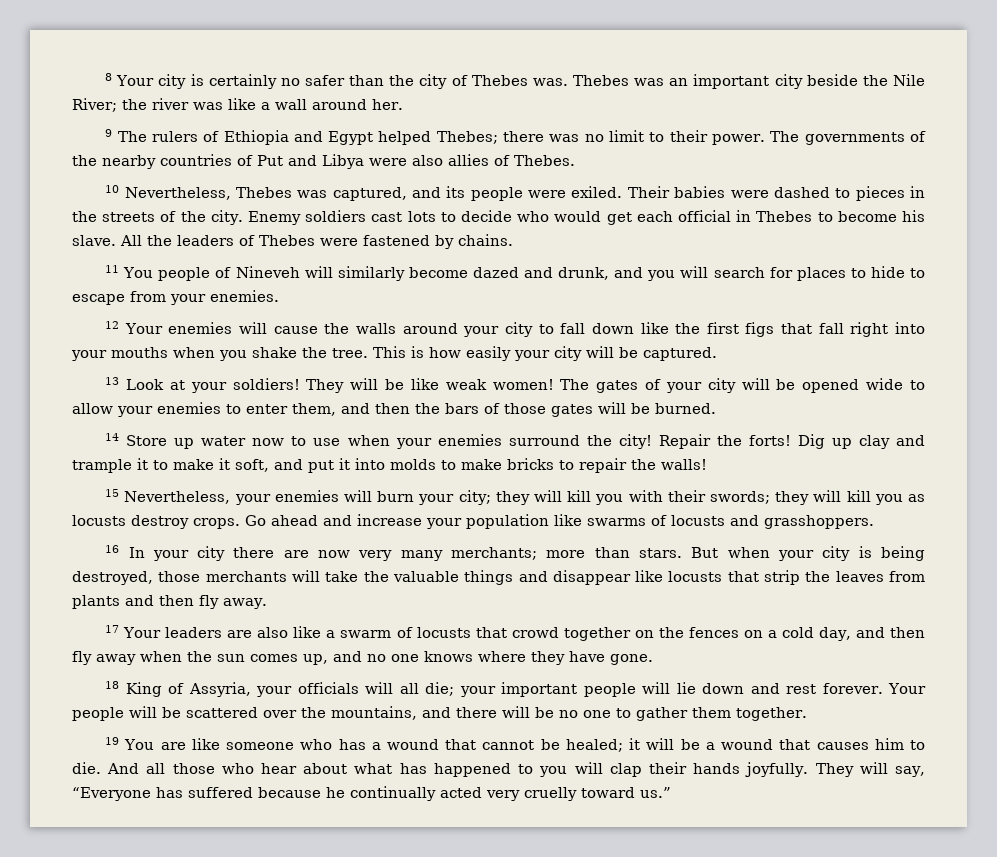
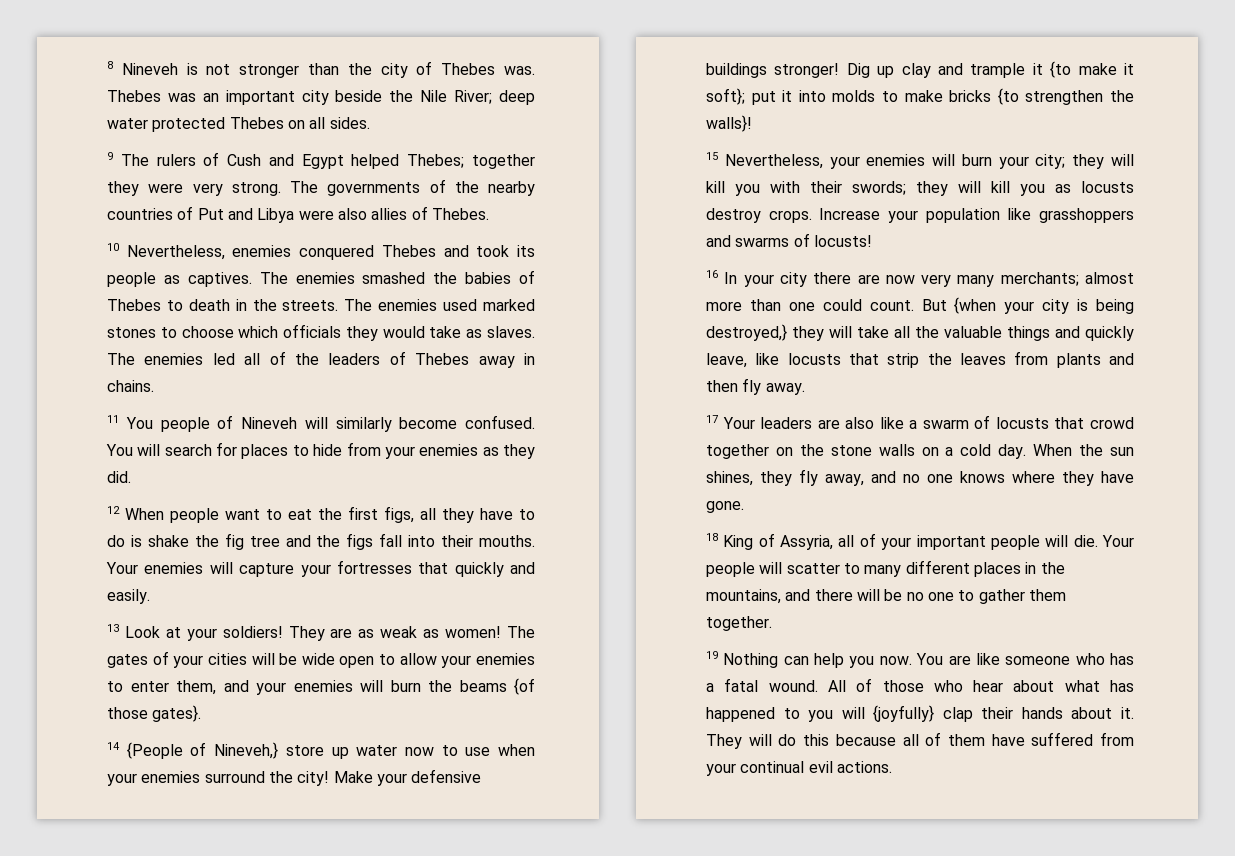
[116,74,346,89] Your city is certainly no safer -> [121,63,300,78] Nineveh is not stronger
[122,98,403,110] the river was like a wall around her. -> [499,90,536,105] [107,117,370,132] deep water protected Thebes on all sides.
[223,130,289,145] Ethiopia -> [227,154,262,166] Cush
[503,130,766,145] there was no limit to their power. -> [472,154,535,169] [107,181,281,196] together they were very strong.
[235,186,925,201] [72,210,925,225] [72,235,454,249] Thebes was captured, and its people were exiled. Their babies were dashed to pieces in the streets of the city. Enemy soldiers cast lots to decide who would get each official in Thebes to become his slave. All the leaders of Thebes were fastened by -> [232,245,535,260] [107,270,535,287] [107,299,535,311] [107,324,535,341] [107,351,535,368] enemies conquered Thebes and took its people as captives. The enemies smashed the babies of Thebes to death in the streets. The enemies used marked stones to choose which officials they would take as slaves. The enemies led all of the leaders of Thebes away in
[472,267,676,281] dazed and drunk, and you -> [465,415,535,429] [106,444,133,456] confused. You
[910,268,926,278] [72,290,279,305] [105,321,926,337] [71,346,717,361] to escape from your enemies. // 12 Your enemies will cause the walls around your city to fall down like the first figs that fall right into your mouths when you shake the tree. This is how easily your city will be captured. -> [346,442,536,459] [107,471,131,483] [107,506,535,523] [107,533,535,550] [106,560,535,577] [107,589,150,604] from your enemies as they did. // 12 When people want to eat the first figs, all they have to do is shake the fig tree and the figs fall into their mouths. Your enemies will capture your fortresses that quickly and easily.
[350,378,487,390] will be like weak -> [330,626,440,638] are as weak as
[707,378,904,393] city will be opened wide -> [207,653,375,668] cities will be wide open
[375,402,716,417] [105,433,168,446] then the bars of those gates will be burned. // 14 Store -> [256,678,535,695] [107,705,202,722] [107,742,324,759] your enemies will burn the beams {of those gates}. // 14 {People of Nineveh,} store
[658,434,791,449] Repair the forts! -> [333,769,482,786] [706,63,840,78] Make your defensive buildings stronger!
[153,460,168,470] to -> [1050,61,1072,78] {to
[235,459,303,472] soft, and -> [706,88,745,105] soft};
[559,458,707,473] to repair the walls! -> [997,88,1134,105] [706,115,752,132] {to strengthen the walls}!
[245,514,874,529] Go ahead and increase your population like swarms of locusts and grasshoppers. -> [819,208,1134,223] [706,233,872,247] Increase your population like grasshoppers and swarms of locusts!
(538, 553) none -> [1085,272,1134,284] almost
[639,547,770,558] stars. But when -> [788,297,997,314] one could count. But {when
[72,571,287,585] destroyed, those merchants -> [706,324,824,341] destroyed,} they
(359, 576) none -> [894,326,910,338] all
[552,570,631,585] disappear -> [1085,326,1134,341] [706,353,747,368] quickly leave,
[688,627,739,638] fences -> [830,444,915,456] stone walls
[818,627,926,641] [72,651,328,665] day, and then fly away when the sun comes up, -> [998,444,1134,459] [706,469,864,486] day. When the sun shines, they fly away,
[256,682,927,697] [72,706,297,721] your officials will all die; your important people will lie down and rest forever. Your people will be scattered over -> [838,533,1134,550] [706,560,1037,577] all of your important people will die. Your people will scatter to many different places in
(120, 741) none -> [723,653,912,668] Nothing can help you now.
[387,738,926,752] [72,762,166,774] wound that cannot be healed; it will be a wound that causes him to die. And all -> [724,678,873,692] fatal wound. All of
(603, 768) none -> [873,705,935,722] {joyfully}
[745,762,926,777] [72,786,671,801] joyfully. They will say, “Everyone has suffered because he continually acted very cruelly toward us.” -> [1071,707,1134,719] [706,732,1134,749] [706,761,892,776] about it. They will do this because all of them have suffered from your continual evil actions.

